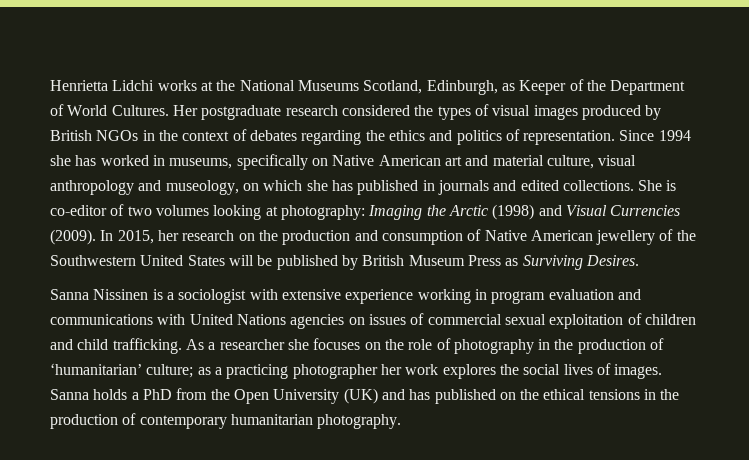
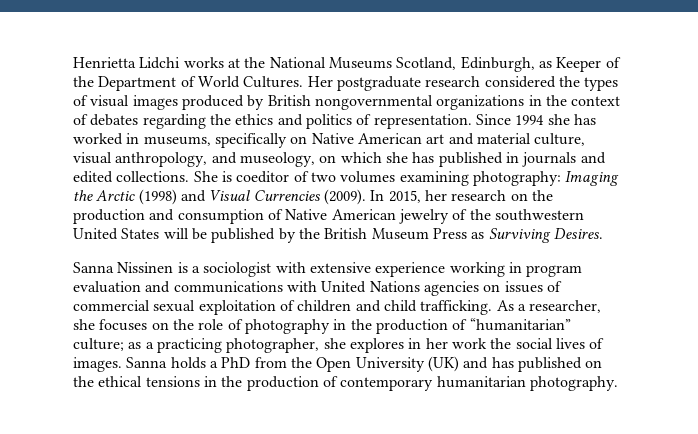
[96,130,139,141] NGOs -> [314,95,525,110] nongovernmental organizations
[50,180,134,195] anthropology -> [115,152,208,167] anthropology,
[50,205,107,216] co-editor -> [236,171,290,183] coeditor
[213,205,278,220] looking at -> [399,171,469,186] examining
[596,229,696,245] [50,255,136,266] jewellery of the Southwestern -> [398,209,584,224] jewelry of the southwestern
(358, 262) none -> [298,228,320,239] the
[219,339,285,350] researcher -> [529,300,602,313] researcher,
[50,363,142,375] ‘humanitarian’ -> [469,318,571,331] “humanitarian”
[292,364,378,379] photographer -> [226,338,422,353] photographer, she explores in
[442,364,496,379] explores -> (487, 343) none

